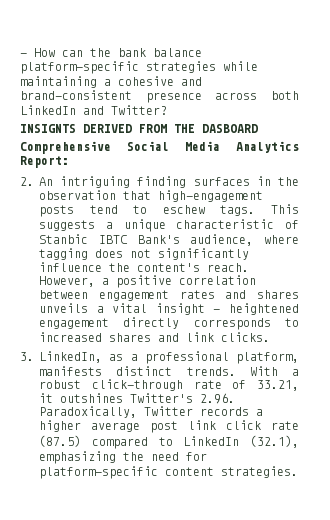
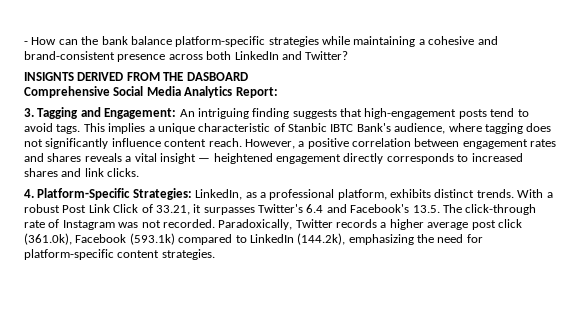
[20,176,299,188] [39,190,116,200] 2. An intriguing finding surfaces in the observation -> [24,107,337,119] 3. Tagging and Engagement: An intriguing finding suggests
[162,205,205,214] eschew -> [24,123,53,132] avoid
[39,220,95,231] suggests -> [108,123,146,134] implies
[109,263,200,272] the content's -> [164,139,207,147] content
[39,303,88,313] unveils -> [84,153,122,162] reveals
[20,352,34,361] 3. -> [24,188,192,200] 4. Platform-Specific Strategies:
[39,366,102,376] manifests -> [390,189,431,198] exhibits
[91,379,299,391] [39,393,235,404] click-through rate of 33.21, it outshines Twitter's 2.96. -> [62,204,537,215] [24,219,215,230] Post Link Click of 33.21, it surpasses Twitter's 6.4 and Facebook's 13.5. The click-through rate of Instagram was not recorded.
[188,420,299,430] [39,435,81,447] link click rate (87.5) -> [497,219,522,228] [24,233,175,245] click (361.0k), Facebook (593.1k)
[250,435,299,448] (32.1), -> [297,233,346,245] (144.2k),

